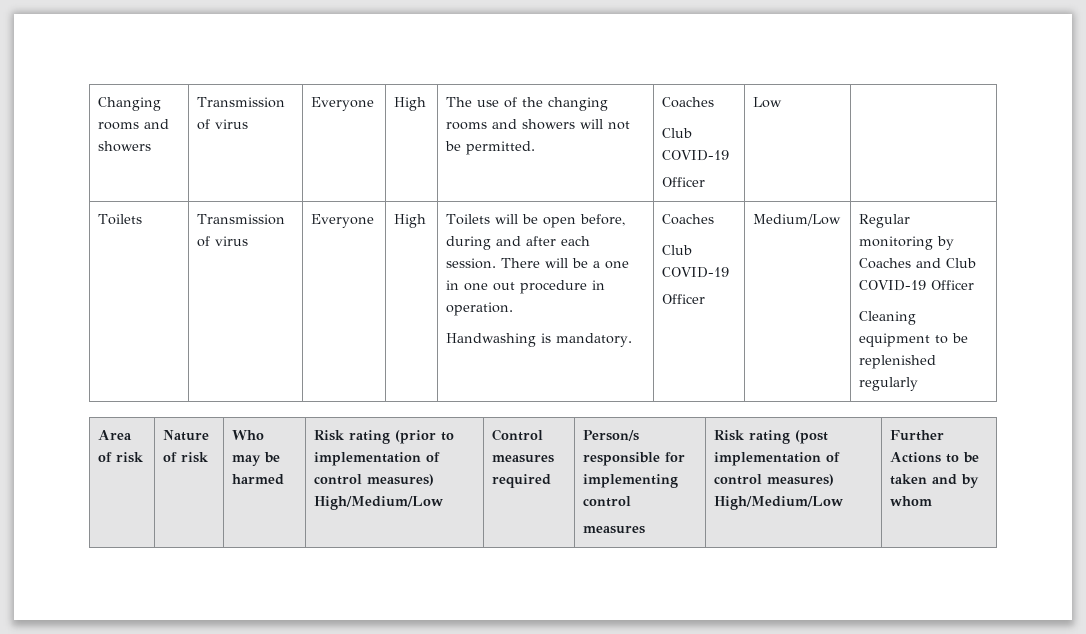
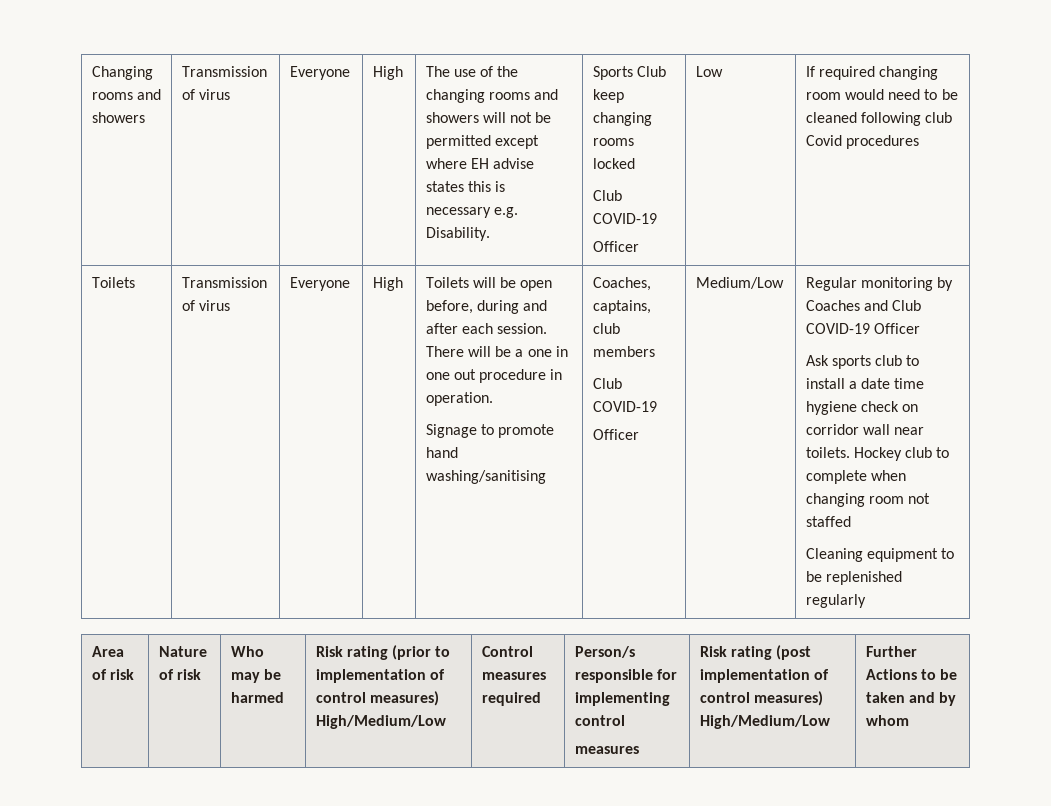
[466,141,536,155] [662,97,715,108] [662,128,693,138] [662,150,730,161] [662,177,706,187] [753,97,783,108] permitted. | Coaches // Club COVID-19 // Officer | Low | -> [425,135,540,149] [425,158,535,169] [425,181,506,192] [425,207,519,218] [425,227,490,241] [592,66,667,80] [592,89,624,103] [592,112,652,126] [592,138,634,146] [592,158,635,169] [592,190,622,201] [592,213,657,224] [592,241,639,252] [695,66,723,77] [805,66,939,80] [805,89,958,100] [805,112,953,126] [805,135,920,149] permitted except where EH advise states this is necessary e.g. Disability. | Sports Club keep changing rooms locked // Club COVID-19 // Officer | Low | If required changing room would need to be cleaned following club Covid procedures
[446,333,633,347] [662,214,715,225] Handwashing is mandatory. | Coaches -> [425,424,555,438] [425,447,458,458] [425,470,546,484] [592,277,651,291] [592,300,651,314] [592,323,620,334] [592,346,655,357] Signage to promote hand washing/sanitising | Coaches, captains, club members
(975, 285) none -> [805,355,920,369] [805,378,925,389] [805,401,919,415] [805,424,925,435] [805,447,950,461] [805,470,907,484] [805,493,931,507] [805,516,851,527] // Ask sports club to install a date time hygiene check on corridor wall near toilets. Hockey club to complete when changing room not staffed

